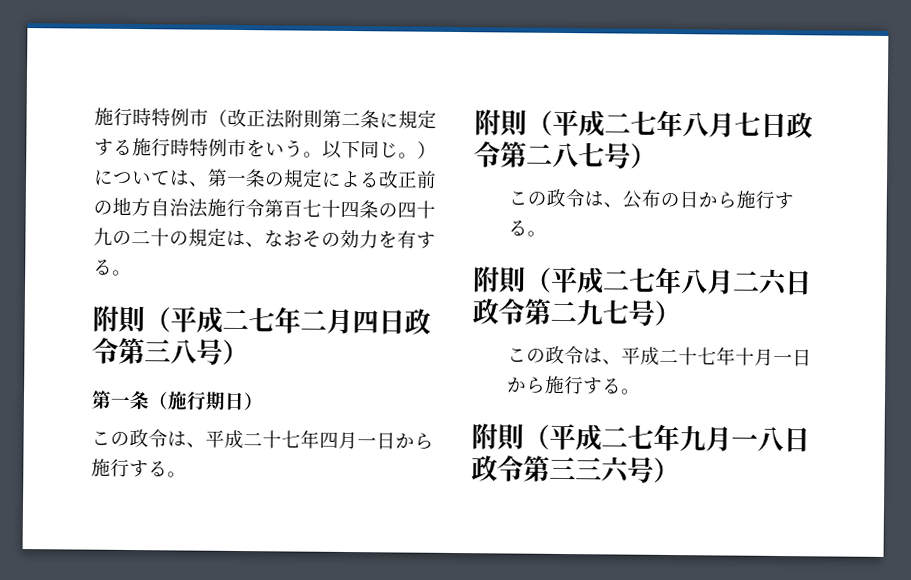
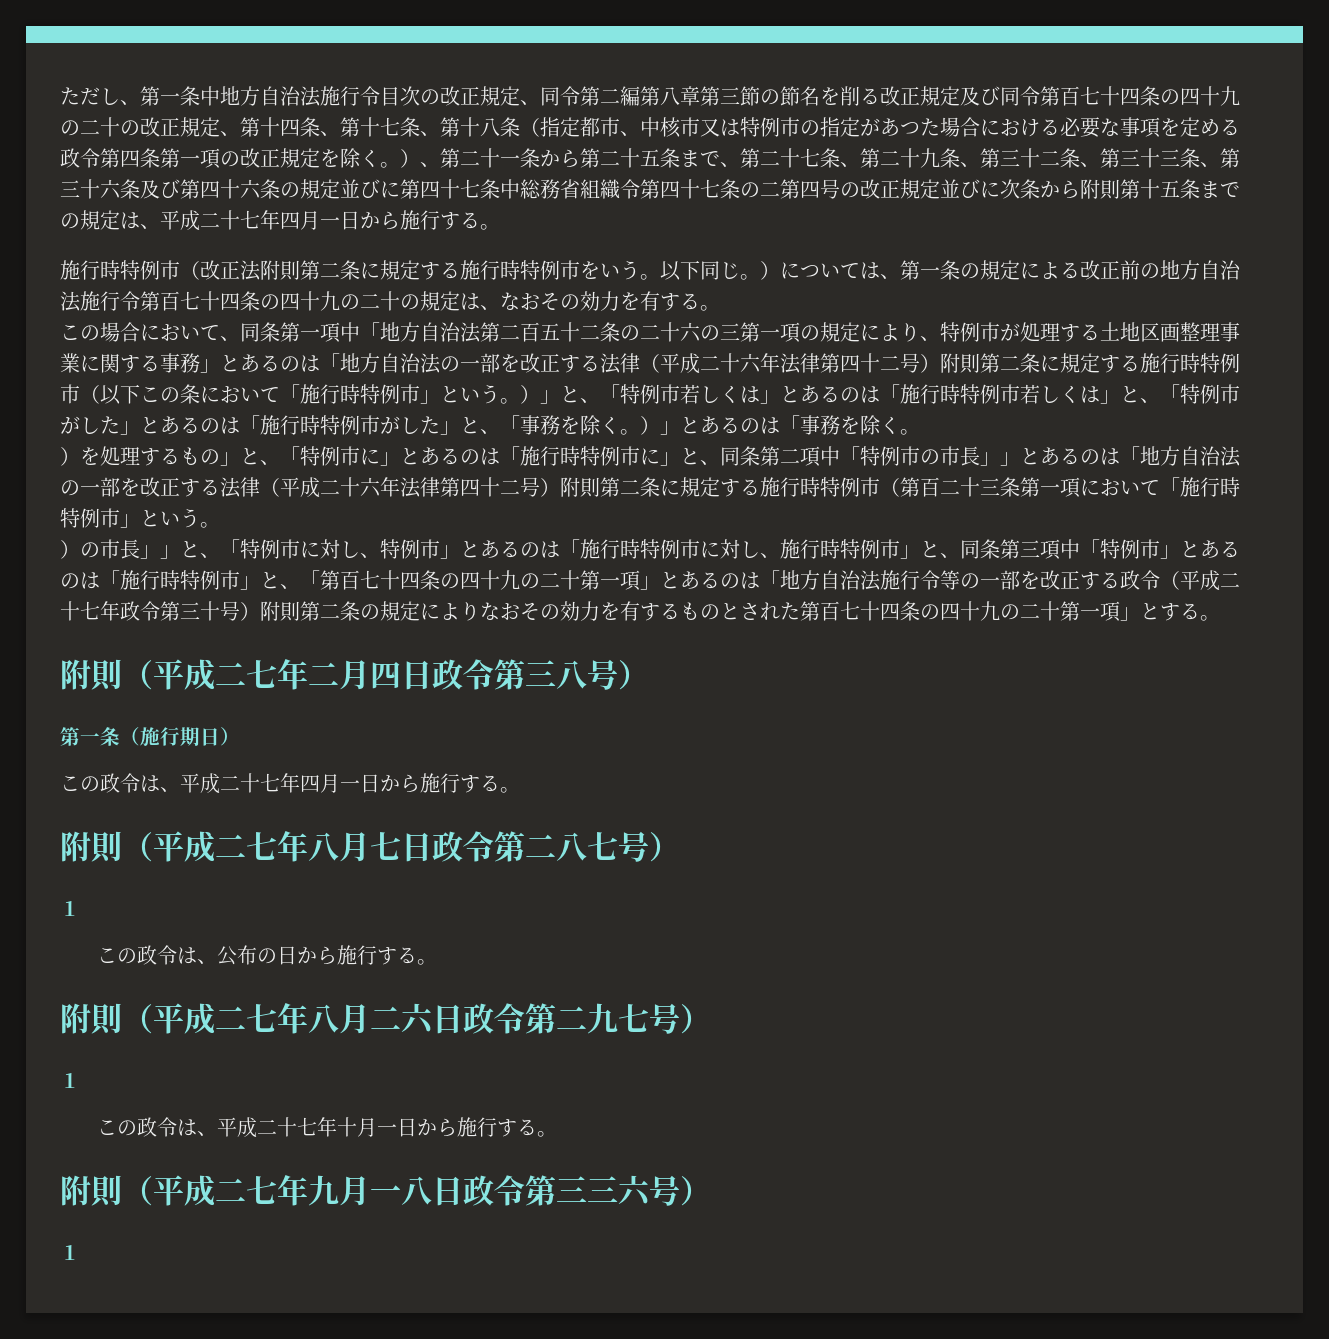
(94, 116) none -> [60,86,1240,107] [60,117,1240,138] [60,148,1240,169] [60,179,1240,200] [60,210,500,231] ただし、第一条中地方自治法施行令目次の改正規定、同令第二編第八章第三節の節名を削る改正規定及び同令第百七十四条の四十九の二十の改正規定、第十四条、第十七条、第十八条（指定都市、中核市又は特例市の指定があつた場合における必要な事項を定める政令第四条第一項の改正規定を除く。）、第二十一条から第二十五条まで、第二十七条、第二十九条、第三十二条、第三十三条、第三十六条及び第四十六条の規定並びに第四十七条中総務省組織令第四十七条の二第四号の改正規定並びに次条から附則第十五条までの規定は、平成二十七年四月一日から施行する。 //
(132, 272) none -> [60,322,1240,343] [60,353,1240,374] [60,384,1240,405] [60,415,920,435] [60,446,1241,467] [60,477,1240,498] [60,508,220,528] [60,539,1240,560] [60,570,1240,591] [60,601,1220,622] // この場合において、同条第一項中「地方自治法第二百五十二条の二十六の三第一項の規定により、特例市が処理する土地区画整理事業に関する事務」とあるのは「地方自治法の一部を改正する法律（平成二十六年法律第四十二号）附則第二条に規定する施行時特例市（以下この条において「施行時特例市」という。）」と、「特例市若しくは」とあるのは「施行時特例市若しくは」と、「特例市がした」とあるのは「施行時特例市がした」と、「事務を除く。）」とあるのは「事務を除く。 // ）を処理するもの」と、「特例市に」とあるのは「施行時特例市に」と、同条第二項中「特例市の市長」」とあるのは「地方自治法の一部を改正する法律（平成二十六年法律第四十二号）附則第二条に規定する施行時特例市（第百二十三条第一項において「施行時特例市」という。 // ）の市長」」と、「特例市に対し、特例市」とあるのは「施行時特例市に対し、施行時特例市」と、同条第三項中「特例市」とあるのは「施行時特例市」と、「第百七十四条の四十九の二十第一項」とあるのは「地方自治法施行令等の一部を改正する政令（平成二十七年政令第三十号）附則第二条の規定によりなおその効力を有するものとされた第百七十四条の四十九の二十第一項」とする。
(657, 156) none -> [60,901,80,916] // １
(681, 313) none -> [60,1073,80,1088] // １
(680, 470) none -> [60,1245,80,1260] // １

